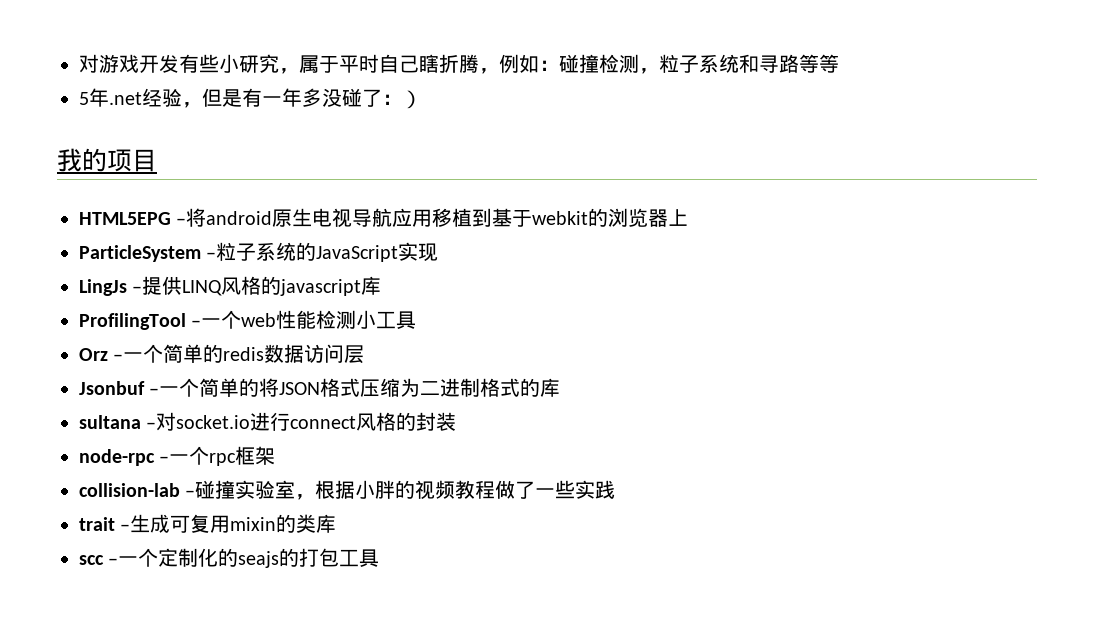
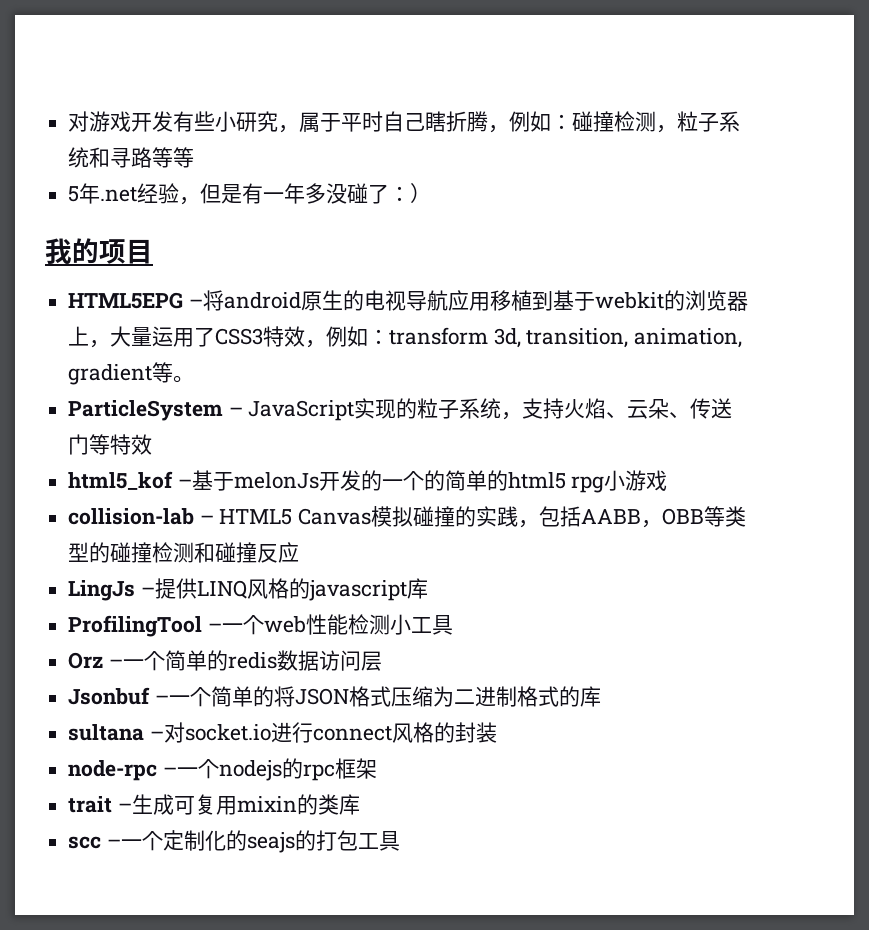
(313, 217) none -> [342,290,364,311] 的
[79,242,439,262] // ParticleSystem –粒子系统的JavaScript实现 -> [89,326,743,348] [68,362,195,385] [68,398,733,421] [68,434,153,455] [68,470,668,493] [68,506,747,528] [68,542,300,563] ，大量运用了CSS3特效，例如：transform 3d, transition, animation, gradient等。 // ParticleSystem – JavaScript实现的粒子系统，支持火焰、云朵、传送门等特效 // html5_kof –基于melonJs开发的一个的简单的html5 rpg小游戏 // collision-lab – HTML5 Canvas模拟碰撞的实践，包括AABB，OBB等类型的碰撞检测和碰撞反应
(210, 455) none -> [218,758,303,781] nodejs的
[79,480,616,500] // collision-lab –碰撞实验室，根据小胖的视频教程做了一些实践 -> (377, 768) none

